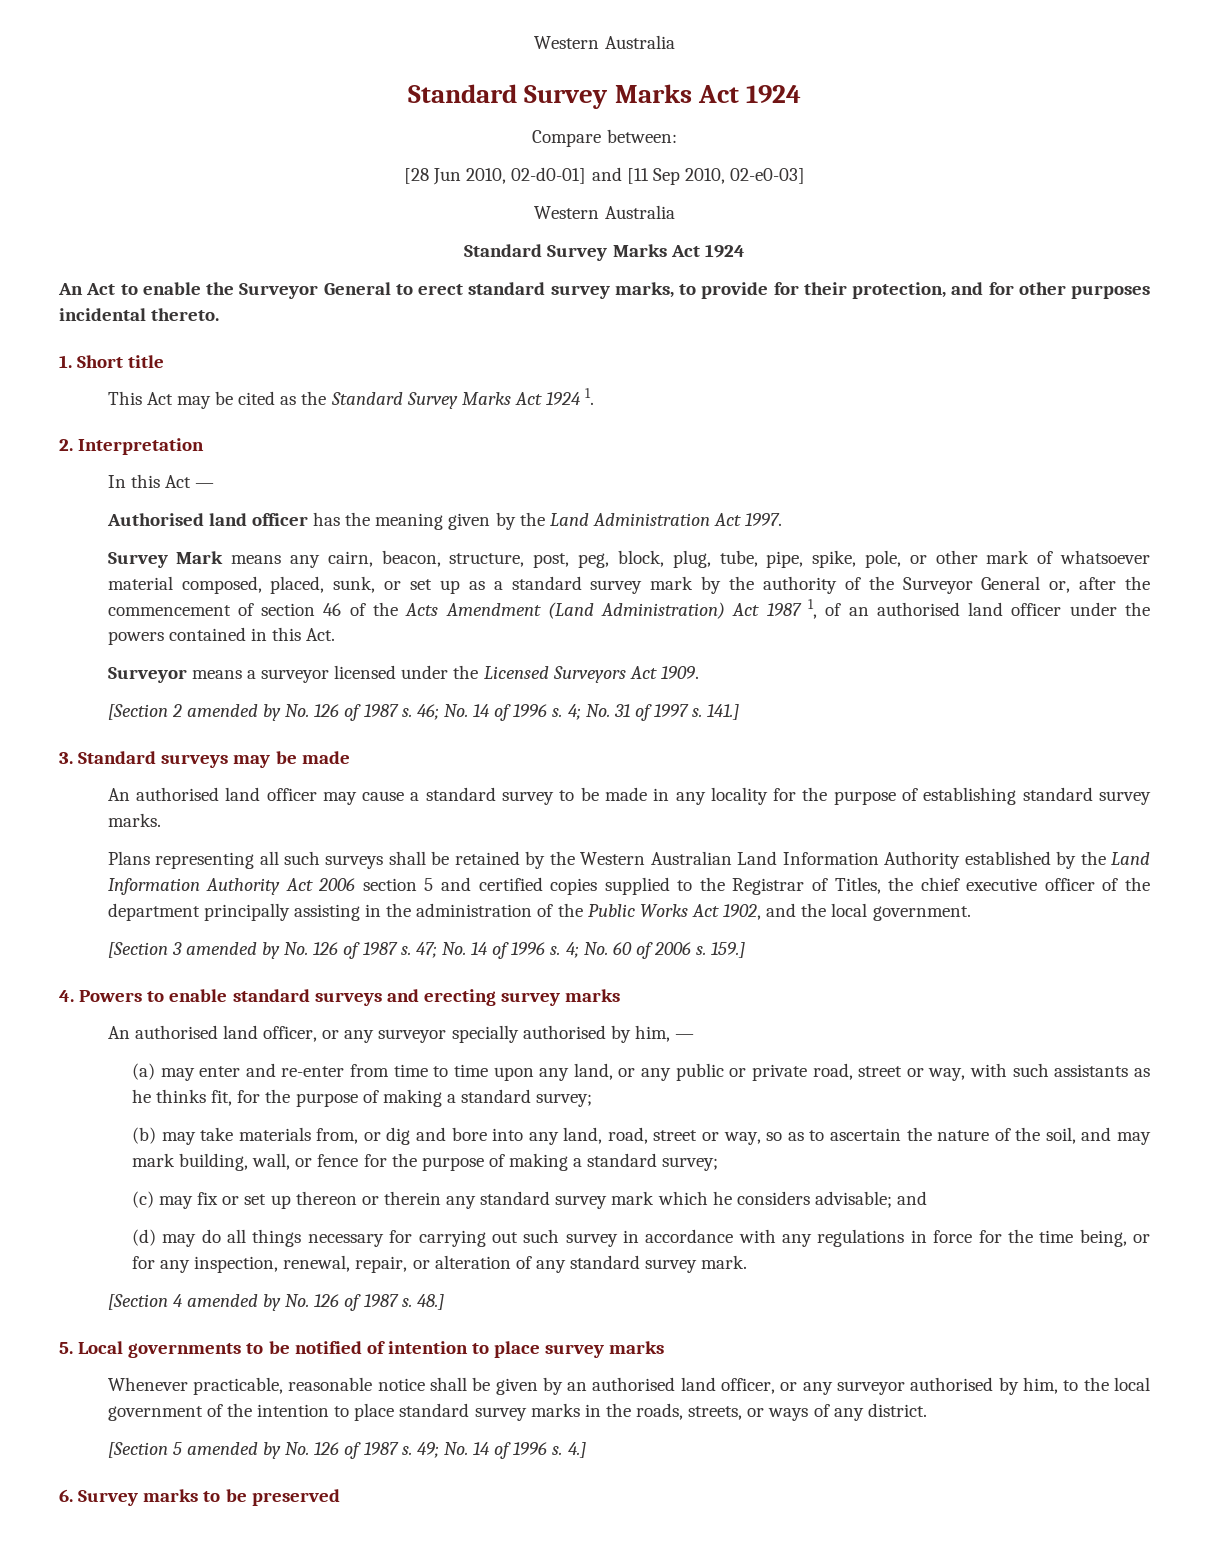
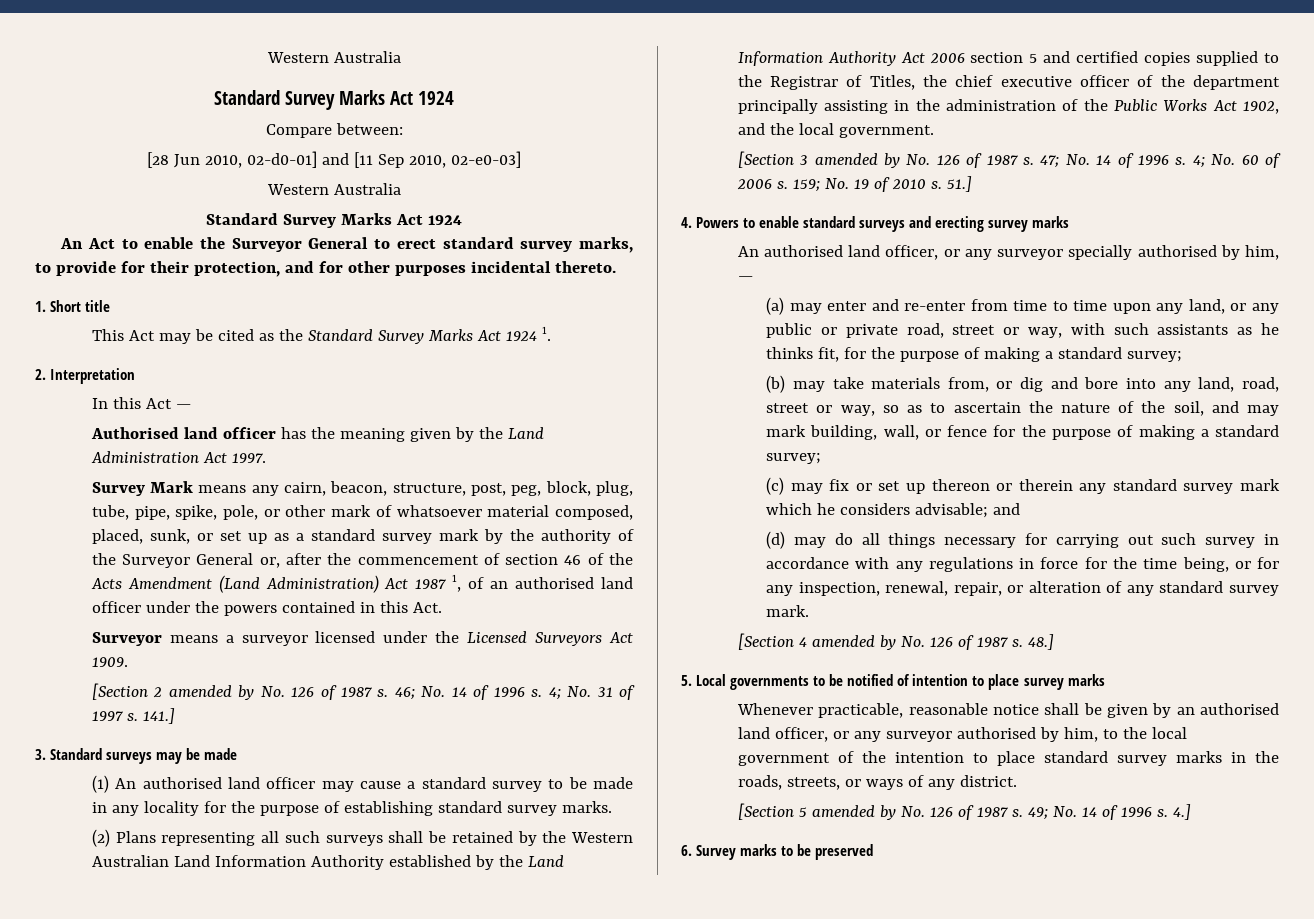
(350, 757) none -> [91,775,109,793] (1)
(161, 820) none -> [91,829,110,847] (2)
[711,942,746,958] 159.] -> [792,176,972,192] 159; No. 19 of 2010 s. 51.]

